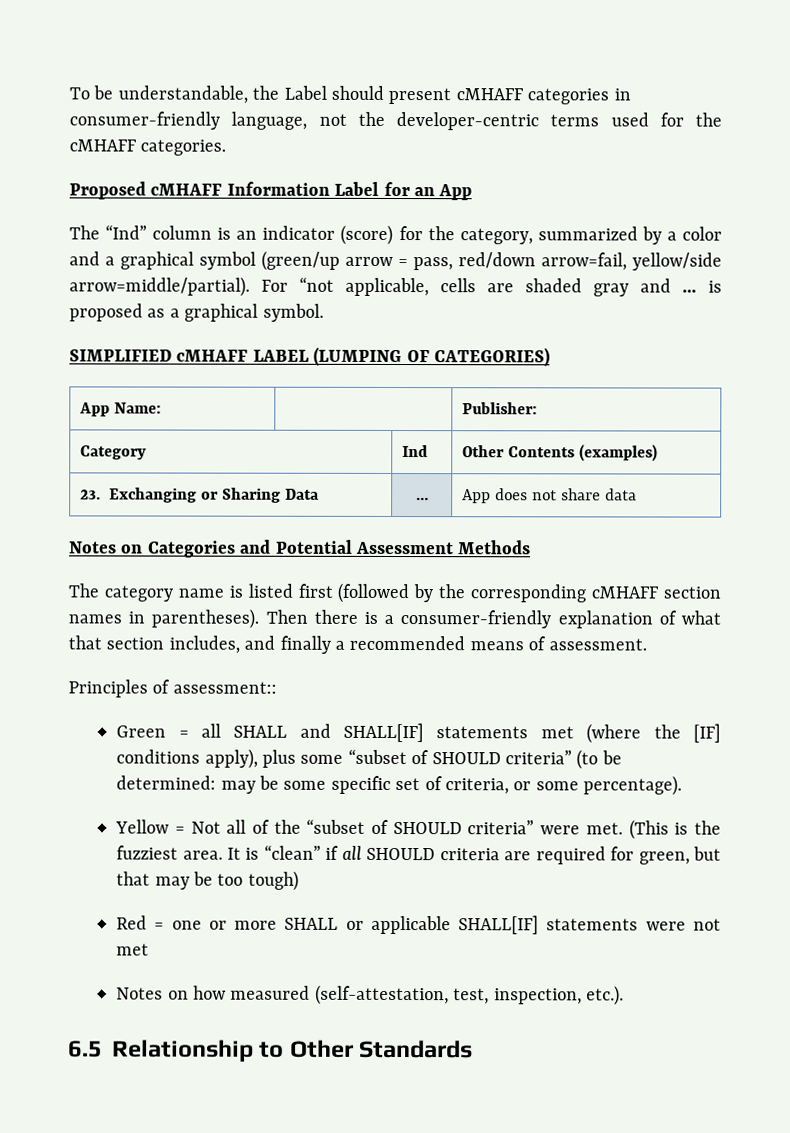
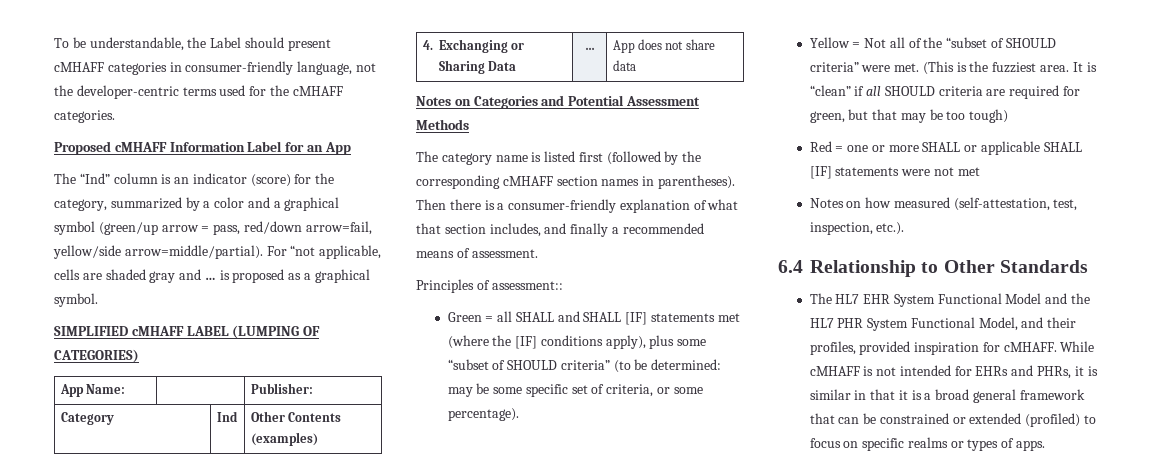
[80,489,102,500] 23. -> [422,40,433,50] 4.
[343,722,425,743] SHALL[IF] -> [583,312,648,325] SHALL [IF]
[458,915,540,935] SHALL[IF] -> [1043,142,1082,152] [809,166,832,179] SHALL [IF]
[68,1040,103,1058] 6.5 -> [778,260,803,273] 6.4
(474, 1049) none -> [809,293,1090,307] [809,317,1077,331] [809,341,1095,355] [809,365,1098,379] [809,389,1085,403] [809,413,1096,427] [809,437,1045,451] // The HL7 EHR System Functional Model and the HL7 PHR System Functional Model, and their profiles, provided inspiration for cMHAFF. While cMHAFF is not intended for EHRs and PHRs, it is similar in that it is a broad general framework that can be constrained or extended (profiled) to focus on specific realms or types of apps.

